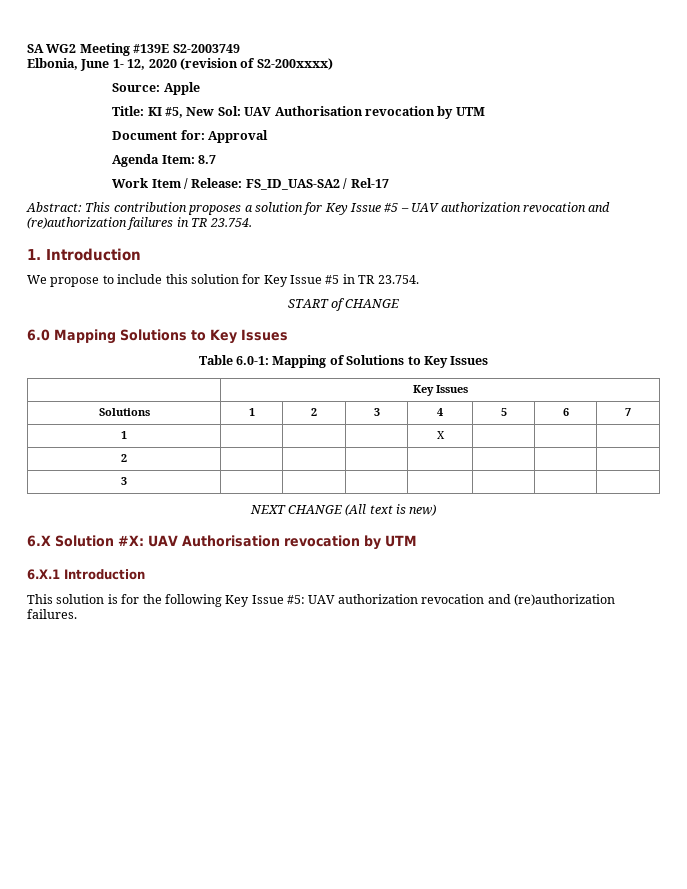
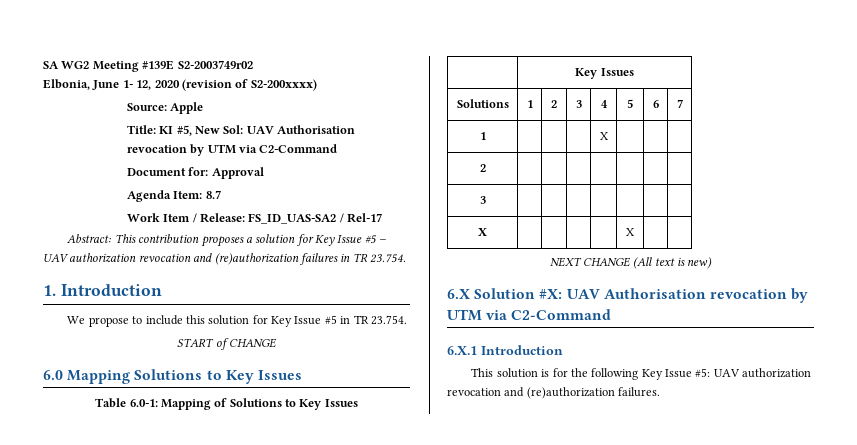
[172,44,240,53] S2-2003749 -> [177,60,253,69] S2-2003749r02
(485, 111) none -> [239,144,338,153] via C2-Command
(127, 481) none -> [478,228,487,236] [626,228,635,236] // X | | | | | X | |
(417, 541) none -> [486,309,612,320] via C2-Command

